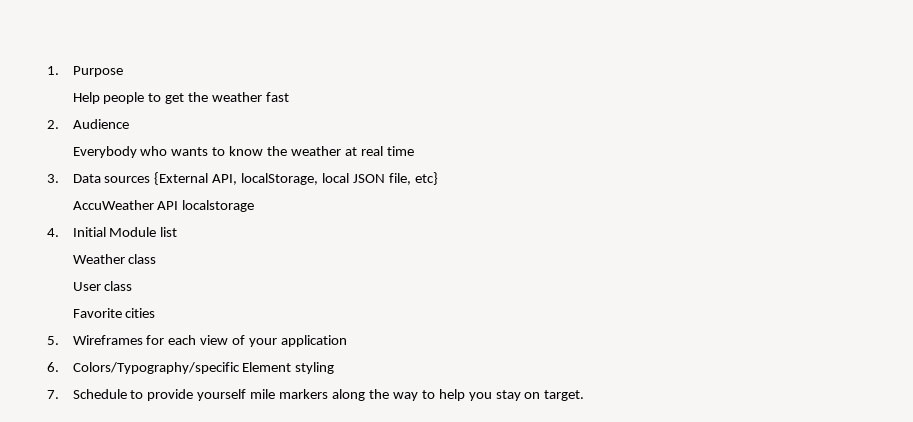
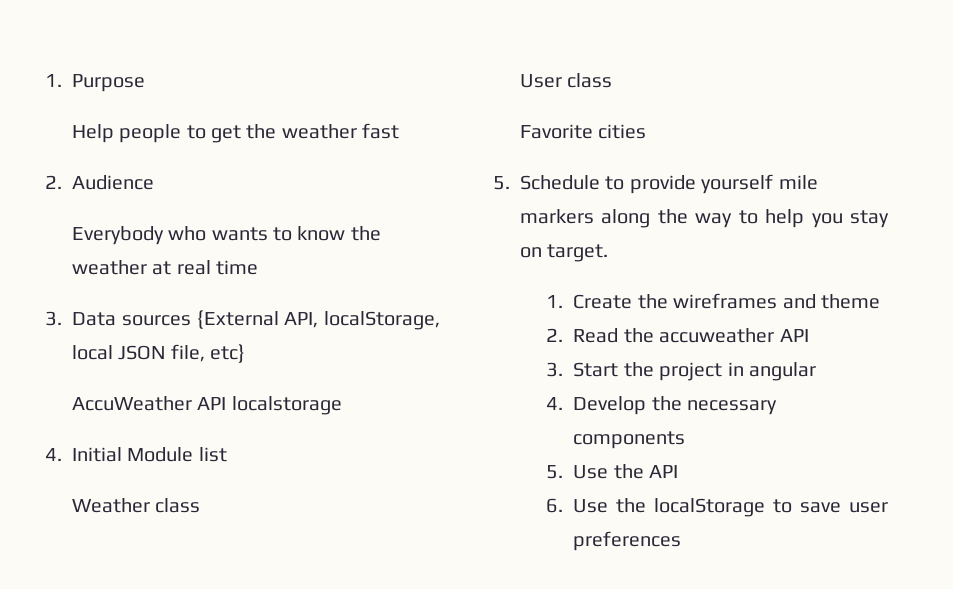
[72,335,348,347] [47,362,335,374] [47,390,59,399] Wireframes for each view of your application // 6. Colors/Typography/specific Element styling // 7. -> (510, 183) none
(585, 395) none -> [546,293,881,309] [546,328,809,343] [546,362,817,381] [546,396,778,415] [573,431,686,449] [546,464,679,479] [546,498,888,517] [573,531,682,551] // 1. Create the wireframes and theme // 2. Read the accuweather API // 3. Start the project in angular // 4. Develop the necessary components // 5. Use the API // 6. Use the localStorage to save user preferences

